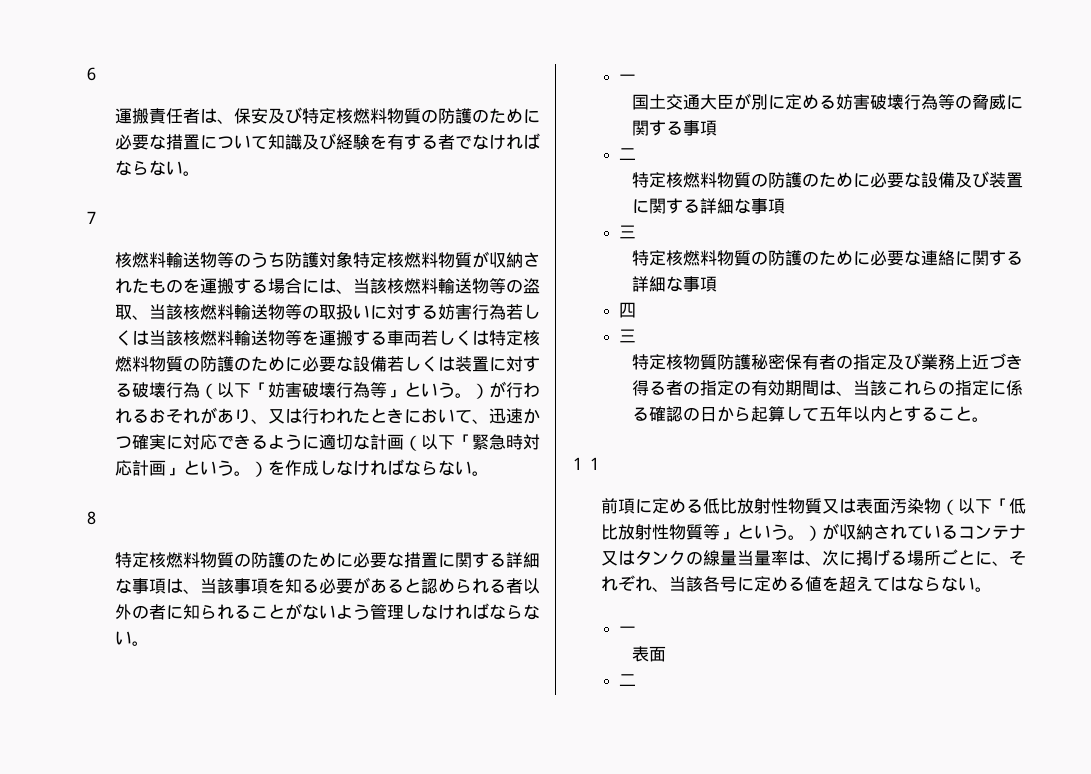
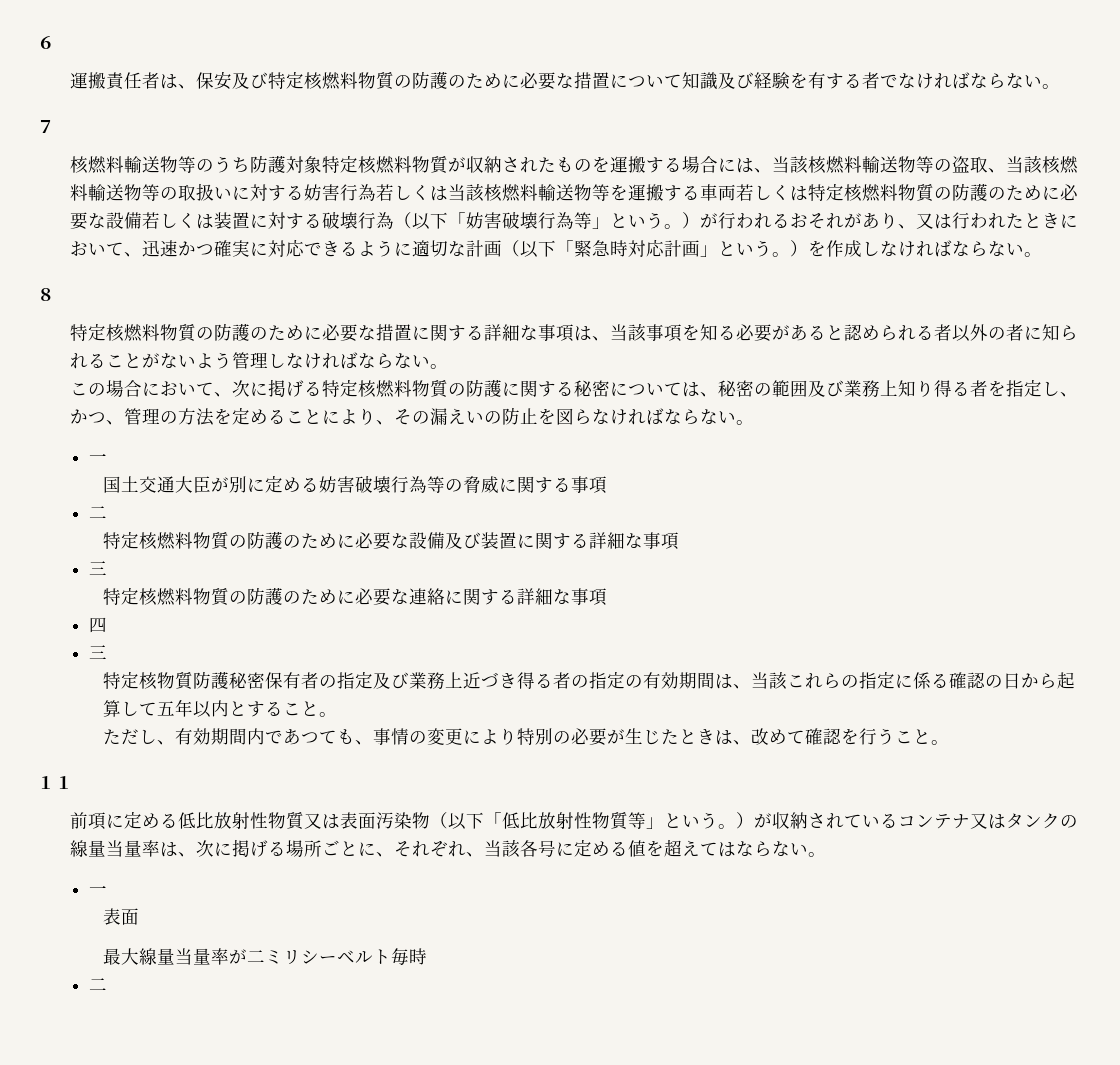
(149, 643) none -> [69,379,1078,398] [69,407,754,426] // この場合において、次に掲げる特定核燃料物質の防護に関する秘密については、秘密の範囲及び業務上知り得る者を指定し、かつ、管理の方法を定めることにより、その漏えいの防止を図らなければならない。
(990, 419) none -> [102,728,949,746] // ただし、有効期間内であつても、事情の変更により特別の必要が生じたときは、改めて確認を行うこと。
(667, 654) none -> [102,948,427,966] // 最大線量当量率が二ミリシーベルト毎時

